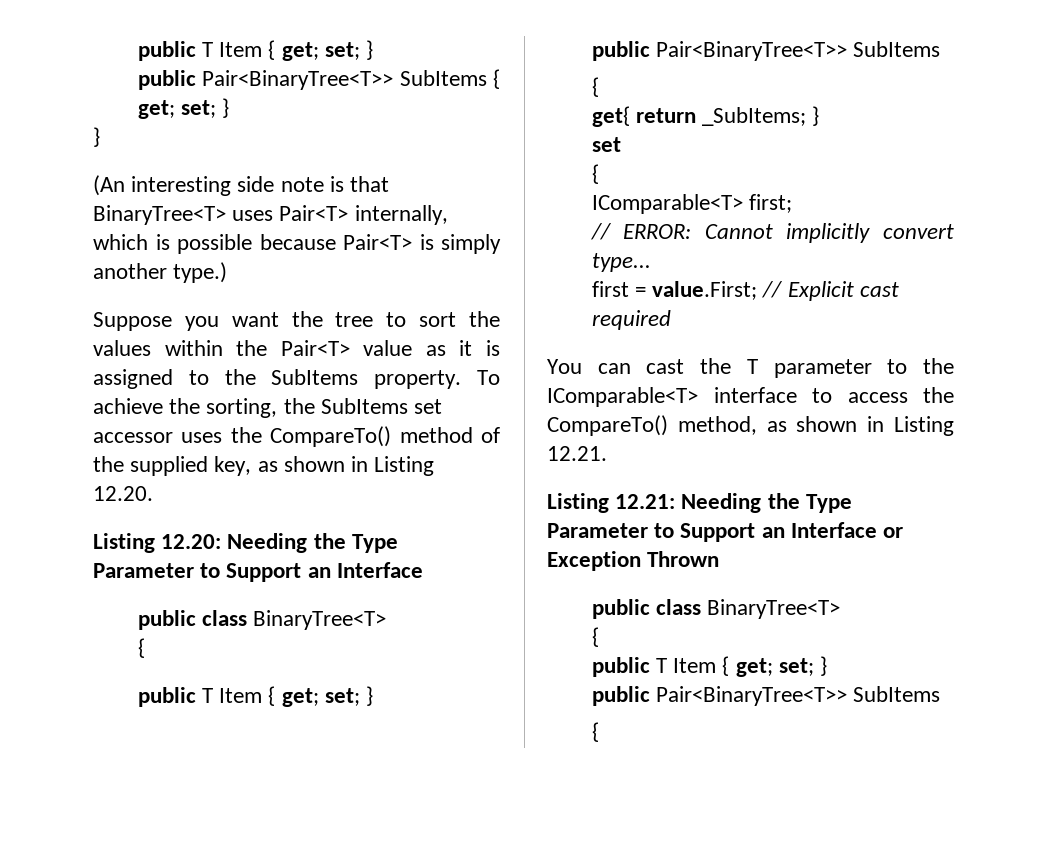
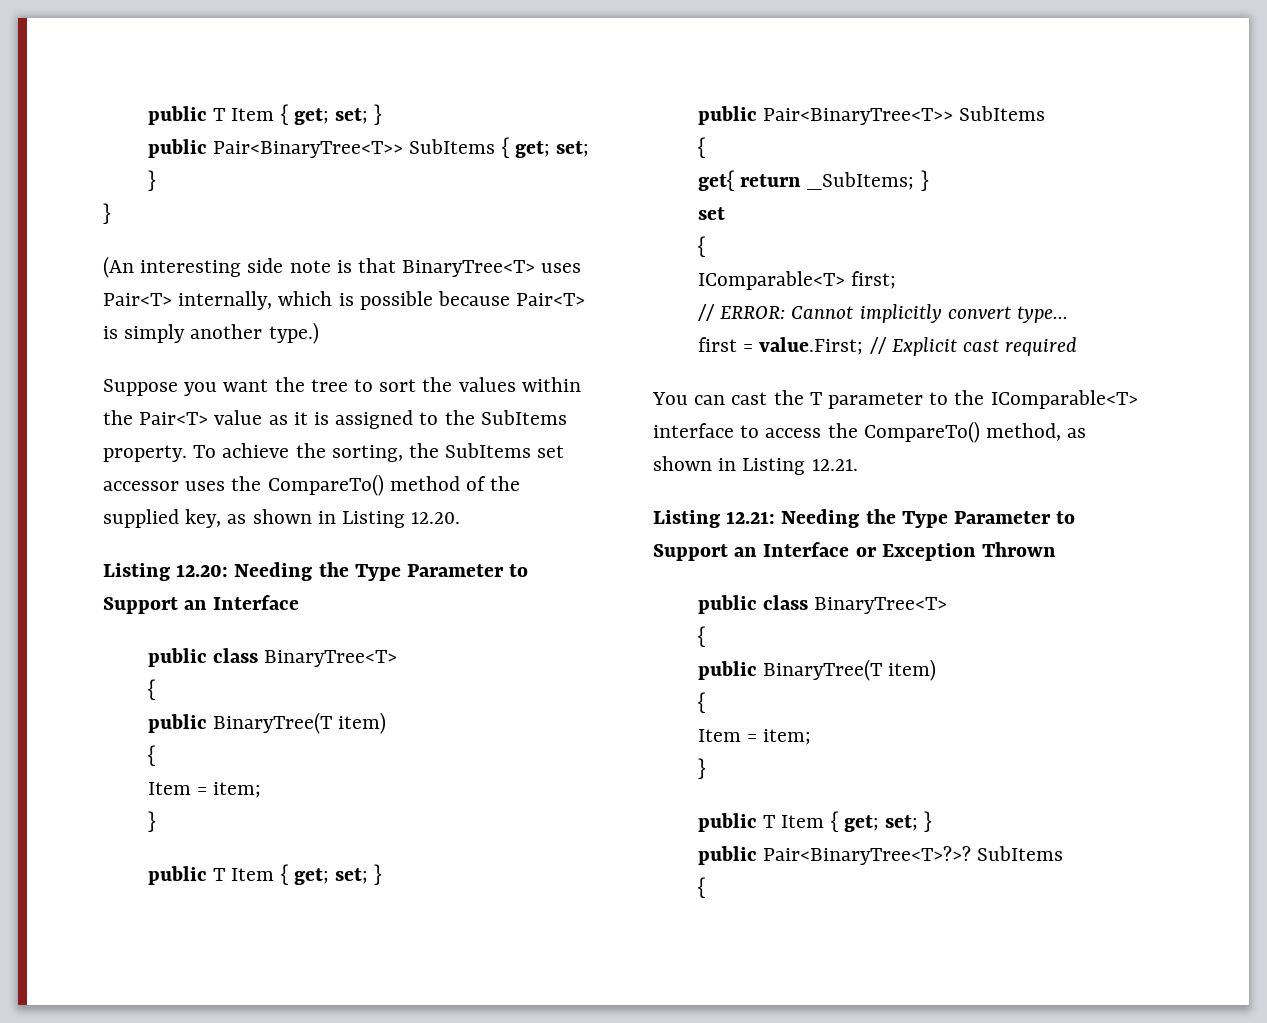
(145, 648) none -> [147,712,387,734] [147,745,156,766] [147,782,262,798] [147,811,156,832] // public BinaryTree(T item) // { // Item = item; // }
[591,656,828,677] [591,686,848,706] // public T Item { get; set; } // public Pair<BinaryTree<T>> -> [697,659,937,681] [697,692,706,713] [697,729,812,745] [697,758,706,779] [697,811,933,832] [697,846,972,865] // public BinaryTree(T item) // { // Item = item; // } // public T Item { get; set; } // public Pair<BinaryTree<T>?>?

